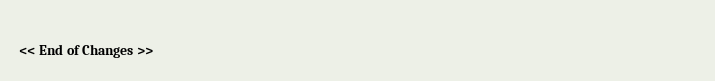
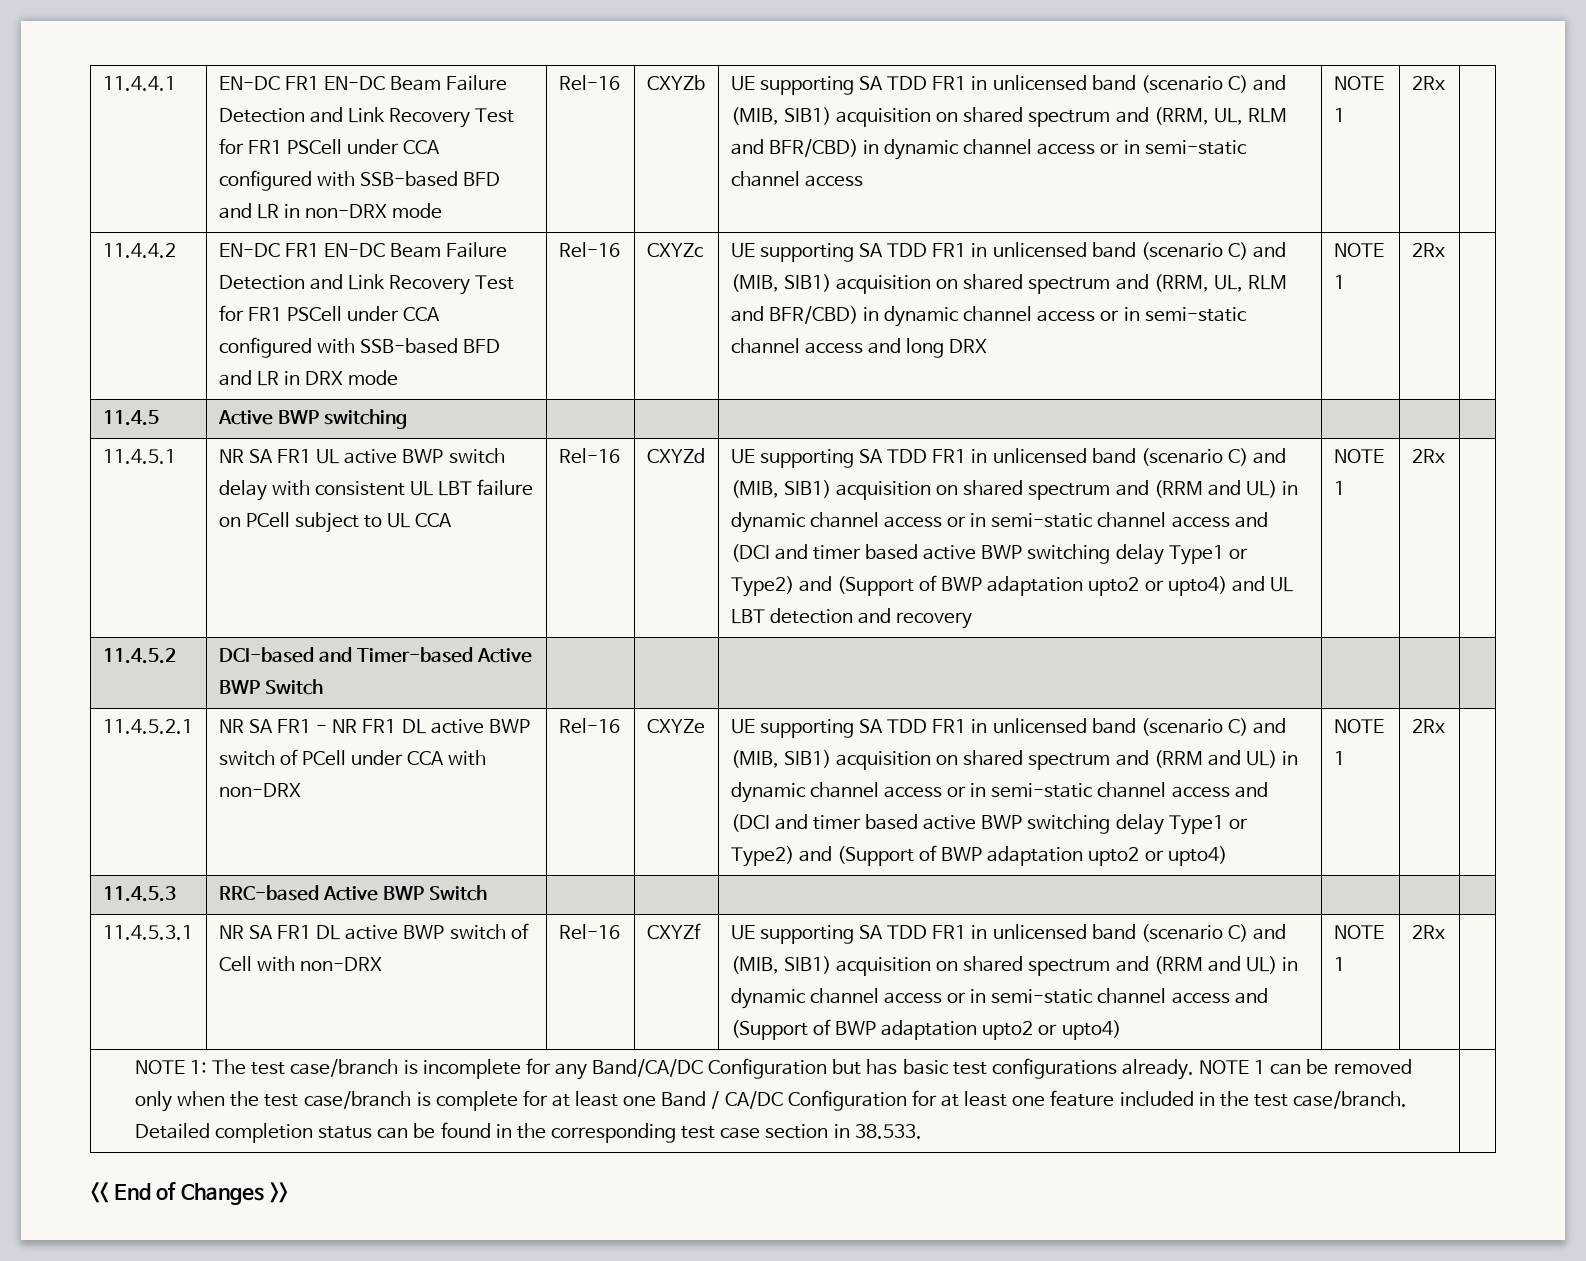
(19, 51) none -> [102,76,176,91] [218,75,508,91] [218,107,515,128] [218,138,441,155] [218,170,501,191] [218,203,443,219] [558,75,620,91] [646,75,705,90] [730,75,1287,95] [730,107,1287,127] [730,139,1247,160] [730,171,863,187] [1333,76,1384,90] [1333,108,1345,122] [1411,76,1445,90] [102,243,176,258] [218,242,508,258] [218,274,515,295] [218,305,441,322] [218,337,501,358] [218,370,399,386] [558,242,620,258] [646,243,704,258] [730,242,1287,262] [730,274,1287,294] [730,306,1247,327] [730,338,988,358] [1333,243,1384,257] [1333,275,1345,289] [1411,243,1445,257] [102,410,159,426] [217,409,407,429] [102,449,176,464] [218,448,505,464] [218,479,534,501] [218,512,453,533] [558,448,620,464] [646,448,705,463] [730,448,1287,468] [730,480,1298,500] [730,512,1268,533] [730,544,1248,565] [730,575,1293,597] [730,608,973,629] [1333,449,1384,463] [1333,481,1345,495] [1411,449,1445,463] [102,648,176,664] [218,647,533,663] [218,679,323,695] [102,719,193,734] [218,719,530,734] [218,749,487,766] [218,783,301,797] [558,718,620,734] [646,719,705,734] [730,718,1287,738] [730,750,1298,770] [730,782,1268,803] [730,814,1248,835] [730,845,1227,867] [1333,719,1384,733] [1333,751,1345,765] [1411,719,1445,733] [102,886,176,902] [218,885,488,901] [102,925,193,940] [218,923,529,940] [218,956,382,972] [558,924,620,940] [646,923,701,939] [730,924,1287,944] [730,956,1298,976] [730,988,1268,1009] [730,1019,1121,1040] [1333,925,1384,939] [1333,957,1345,971] [1411,925,1445,939] [134,1058,1412,1080] [134,1090,1408,1112] [134,1122,922,1143] 11.4.4.1 | EN-DC FR1 EN-DC Beam Failure Detection and Link Recovery Test for FR1 PSCell under CCA configured with SSB-based BFD and LR in non-DRX mode | Rel-16 | CXYZb | UE supporting SA TDD FR1 in unlicensed band (scenario C) and (MIB, SIB1) acquisition on shared spectrum and (RRM, UL, RLM and BFR/CBD) in dynamic channel access or in semi-static channel access | NOTE 1 | 2Rx | // 11.4.4.2 | EN-DC FR1 EN-DC Beam Failure Detection and Link Recovery Test for FR1 PSCell under CCA configured with SSB-based BFD and LR in DRX mode | Rel-16 | CXYZc | UE supporting SA TDD FR1 in unlicensed band (scenario C) and (MIB, SIB1) acquisition on shared spectrum and (RRM, UL, RLM and BFR/CBD) in dynamic channel access or in semi-static channel access and long DRX | NOTE 1 | 2Rx | // 11.4.5 | Active BWP switching | | | | | | // 11.4.5.1 | NR SA FR1 UL active BWP switch delay with consistent UL LBT failure on PCell subject to UL CCA | Rel-16 | CXYZd | UE supporting SA TDD FR1 in unlicensed band (scenario C) and (MIB, SIB1) acquisition on shared spectrum and (RRM and UL) in dynamic channel access or in semi-static channel access and (DCI and timer based active BWP switching delay Type1 or Type2) and (Support of BWP adaptation upto2 or upto4) and UL LBT detection and recovery | NOTE 1 | 2Rx | // 11.4.5.2 | DCI-based and Timer-based Active BWP Switch | | | | | | // 11.4.5.2.1 | NR SA FR1 - NR FR1 DL active BWP switch of PCell under CCA with non-DRX | Rel-16 | CXYZe | UE supporting SA TDD FR1 in unlicensed band (scenario C) and (MIB, SIB1) acquisition on shared spectrum and (RRM and UL) in dynamic channel access or in semi-static channel access and (DCI and timer based active BWP switching delay Type1 or Type2) and (Support of BWP adaptation upto2 or upto4) | NOTE 1 | 2Rx | // 11.4.5.3 | RRC-based Active BWP Switch | | | | | | // 11.4.5.3.1 | NR SA FR1 DL active BWP switch of Cell with non-DRX | Rel-16 | CXYZf | UE supporting SA TDD FR1 in unlicensed band (scenario C) and (MIB, SIB1) acquisition on shared spectrum and (RRM and UL) in dynamic channel access or in semi-static channel access and (Support of BWP adaptation upto2 or upto4) | NOTE 1 | 2Rx | // NOTE 1: The test case/branch is incomplete for any Band/CA/DC Configuration but has basic test configurations already. NOTE 1 can be removed only when the test case/branch is complete for at least one Band / CA/DC Configuration for at least one feature included in the test case/branch. Detailed completion status can be found in the corresponding test case section in 38.533. | //

